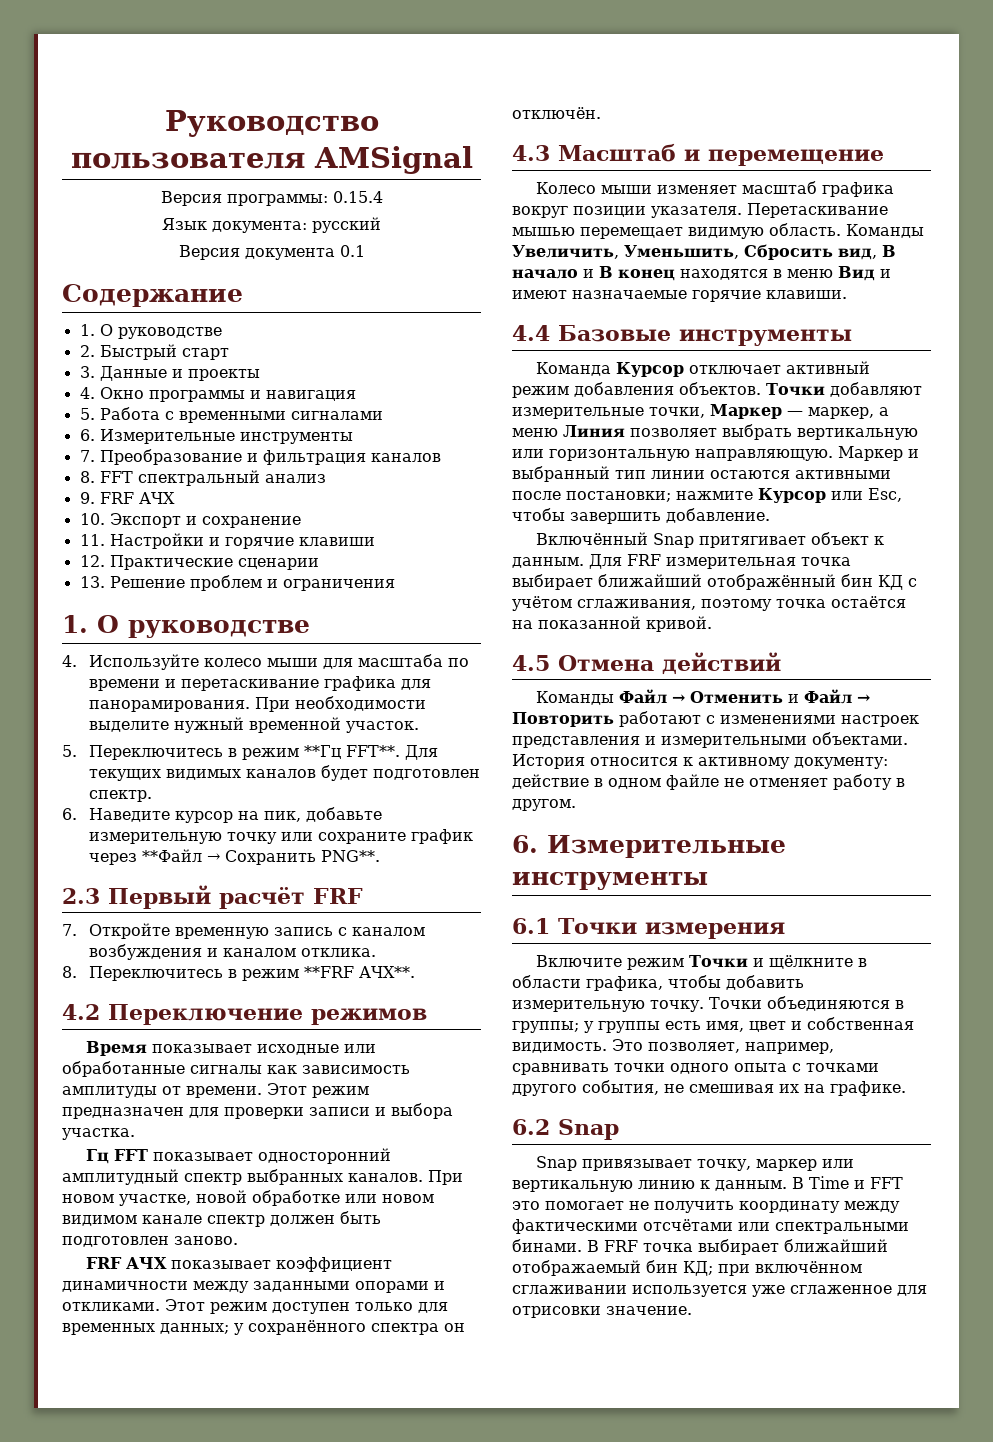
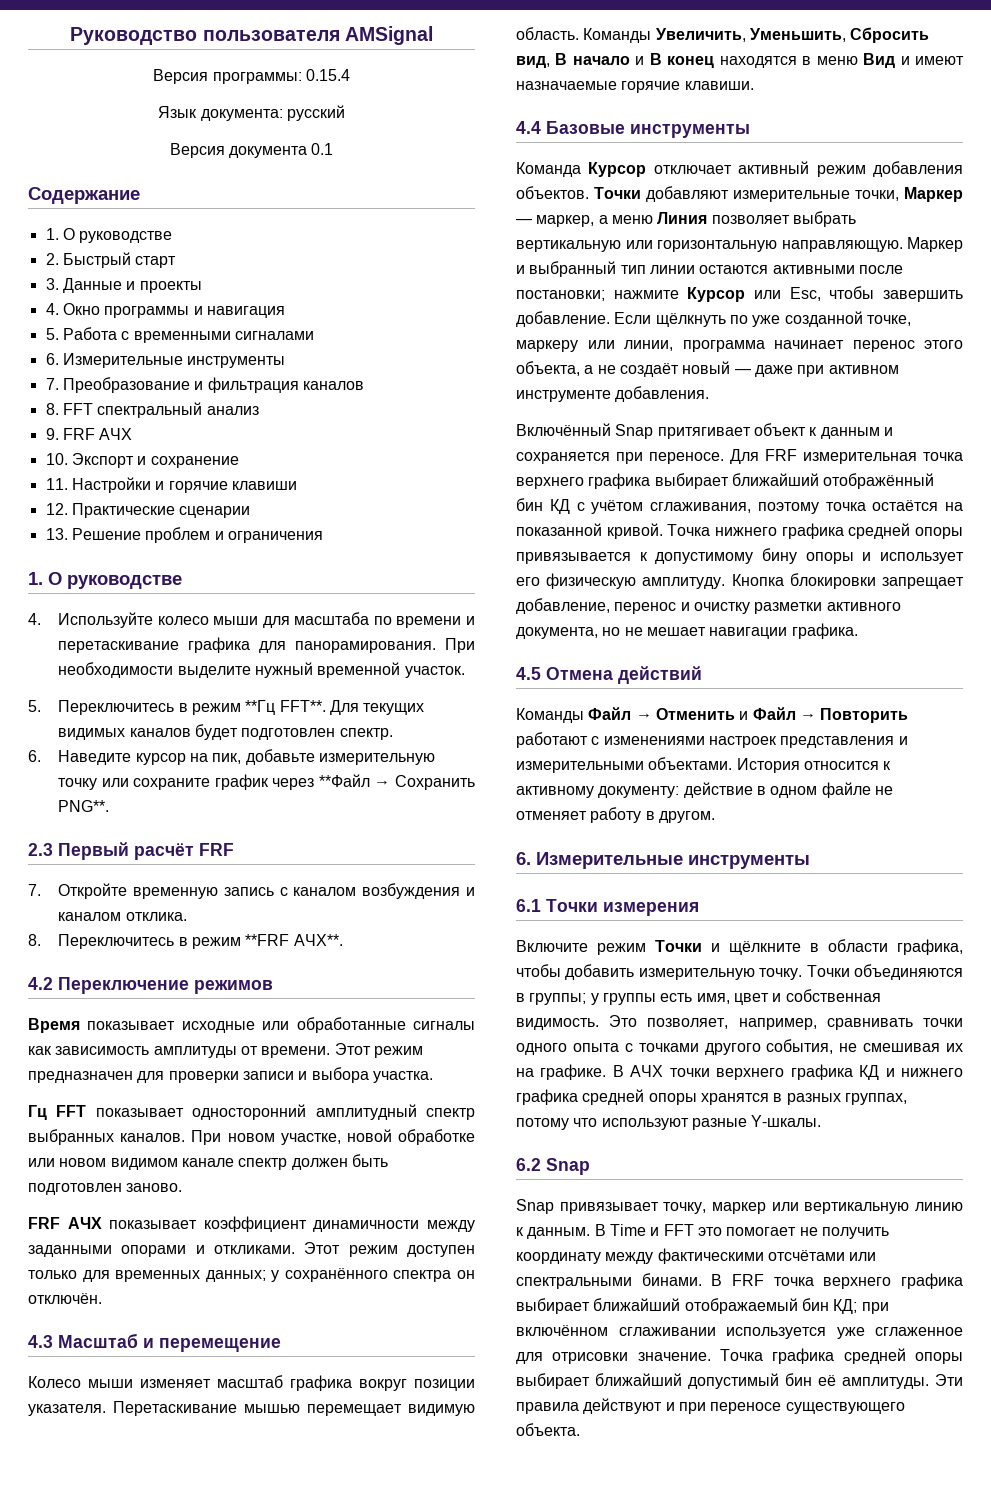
(770, 515) none -> [614,311,911,327] [516,340,963,352] [516,361,899,377] [516,386,710,402] Если щёлкнуть по уже созданной точке, маркеру или линии, программа начинает перенос этого объекта, а не создаёт новый — даже при активном инструменте добавления.
[512,557,584,568] данным. -> [820,427,893,439] [516,452,724,464] данным и сохраняется при переносе.
(851, 561) none -> [516,473,651,489] верхнего графика
(712, 624) none -> [667,523,964,539] [516,548,965,564] [516,573,964,589] [516,598,901,614] [516,623,858,639] Точка нижнего графика средней опоры привязывается к допустимому бину опоры и использует его физическую амплитуду. Кнопка блокировки запрещает добавление, перенос и очистку разметки активного документа, но не мешает навигации графика.
(906, 1088) none -> [612,1064,963,1080] [516,1089,907,1105] [516,1115,822,1130] В АЧХ точки верхнего графика КД и нижнего графика средней опоры хранятся в разных группах, потому что используют разные Y-шкалы.
(693, 1247) none -> [823,1273,964,1289] верхнего графика
(692, 1310) none -> [720,1348,963,1364] [516,1373,963,1389] [516,1398,905,1414] [516,1423,580,1436] Точка графика средней опоры выбирает ближайший допустимый бин её амплитуды. Эти правила действуют и при переносе существующего объекта.

